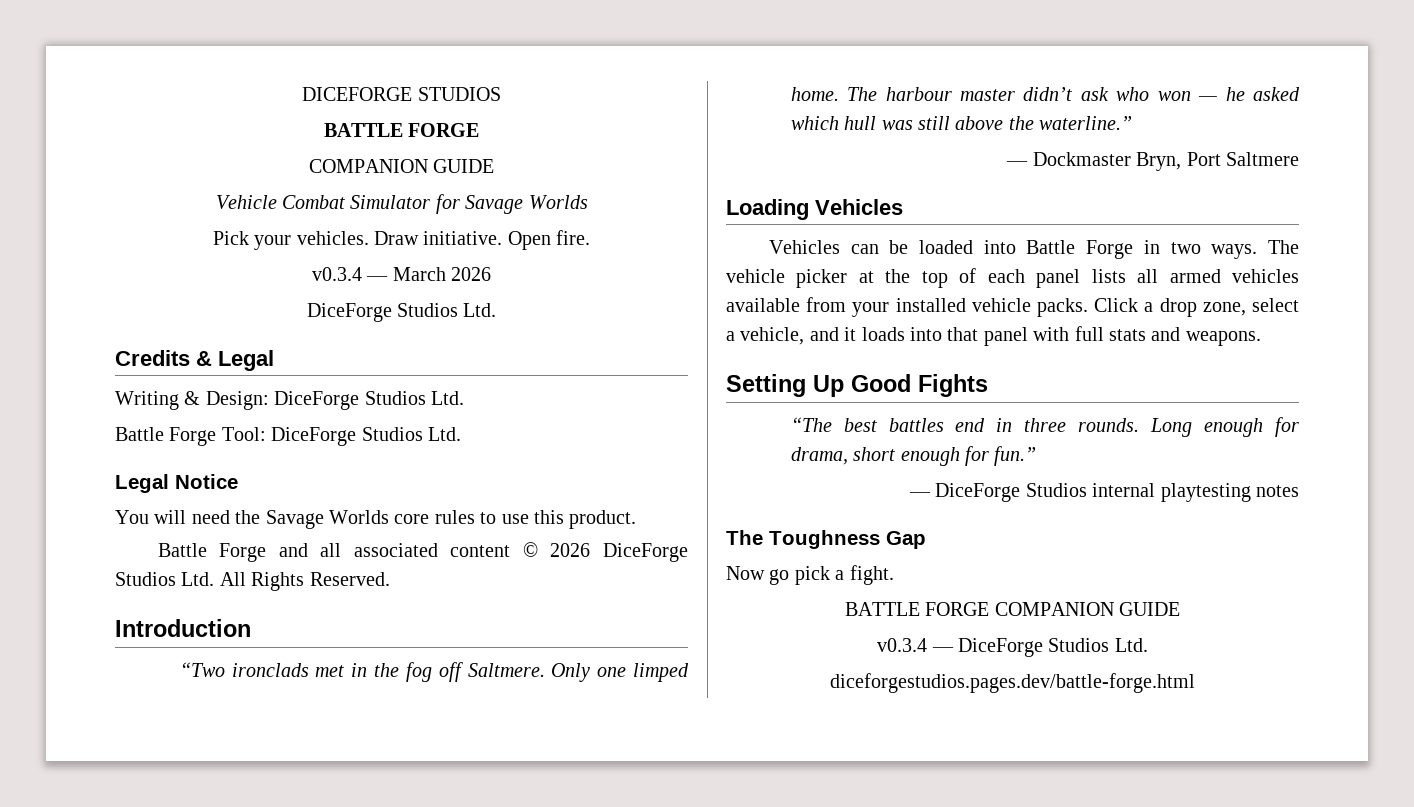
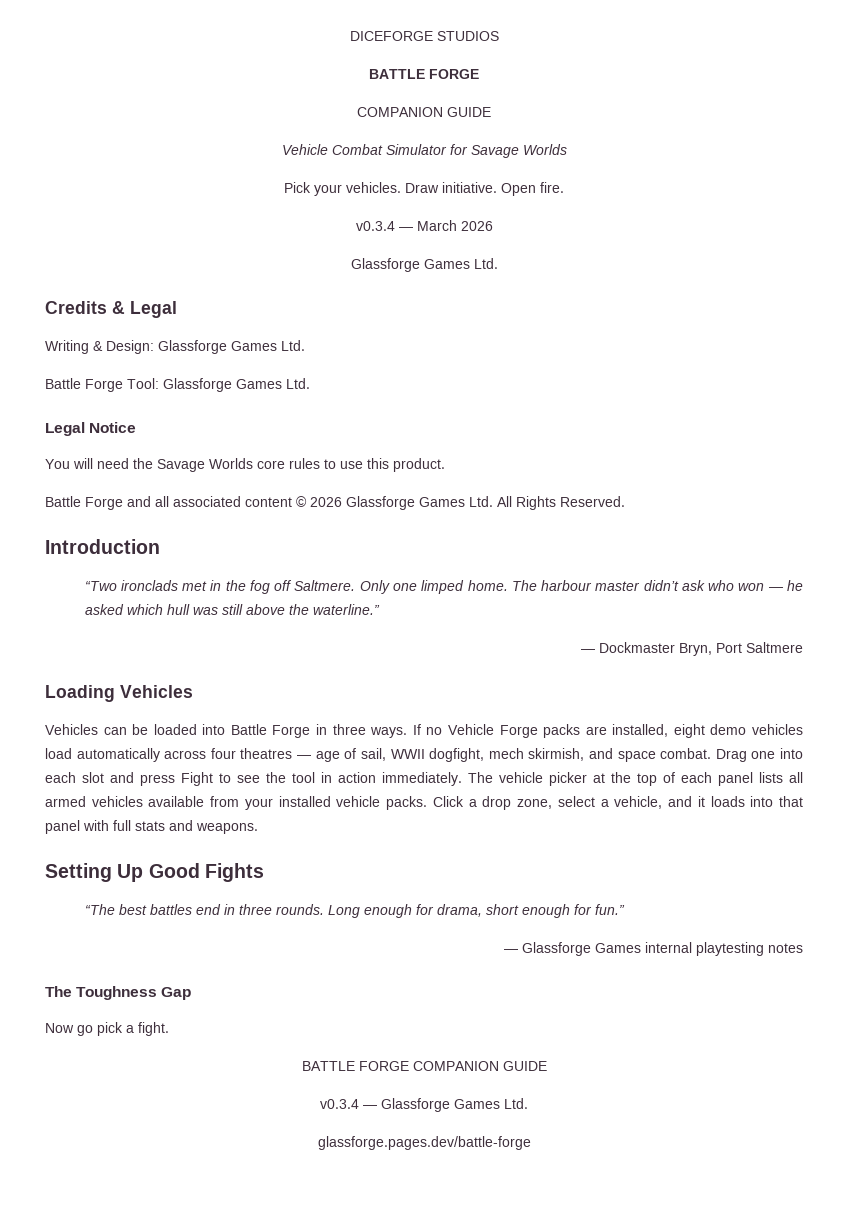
[306,303,458,322] DiceForge Studios -> [350,258,470,272] Glassforge Games
[274,391,426,410] DiceForge Studios -> [158,340,277,354] Glassforge Games
[271,427,423,446] DiceForge Studios -> [163,378,282,392] Glassforge Games
[603,543,688,562] [115,572,176,586] DiceForge Studios -> [346,496,465,510] Glassforge Games
[1170,242,1258,259] two ways. -> [332,724,803,738] [45,748,803,762] [45,772,462,786] three ways. If no Vehicle Forge packs are installed, eight demo vehicles load automatically across four theatres — age of sail, WWII dogfight, mech skirmish, and space combat. Drag one into each slot and press Fight to see the tool in action immediately.
[935,483,1087,502] DiceForge Studios -> [522,942,641,956] Glassforge Games
[958,638,1148,657] [830,673,1195,693] DiceForge Studios Ltd. // diceforgestudios.pages.dev/battle-forge.html -> [381,1098,528,1112] [317,1136,531,1150] Glassforge Games Ltd. // glassforge.pages.dev/battle-forge

